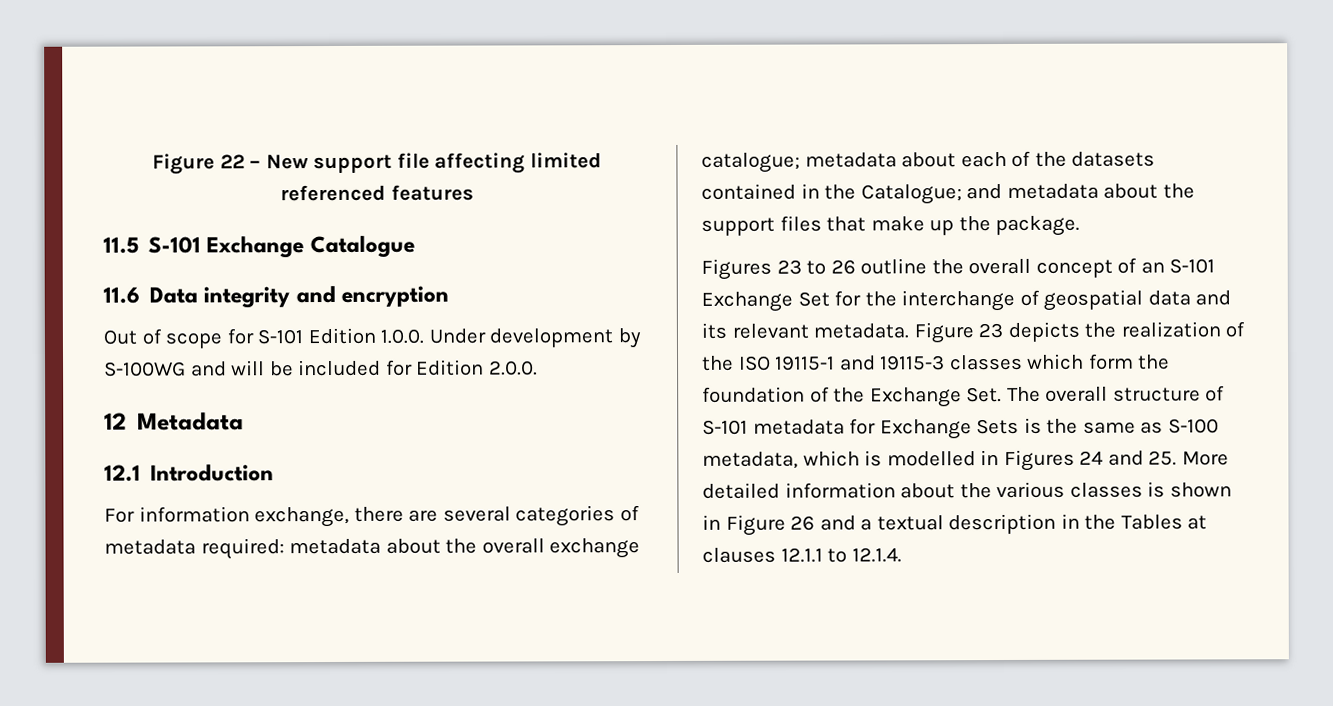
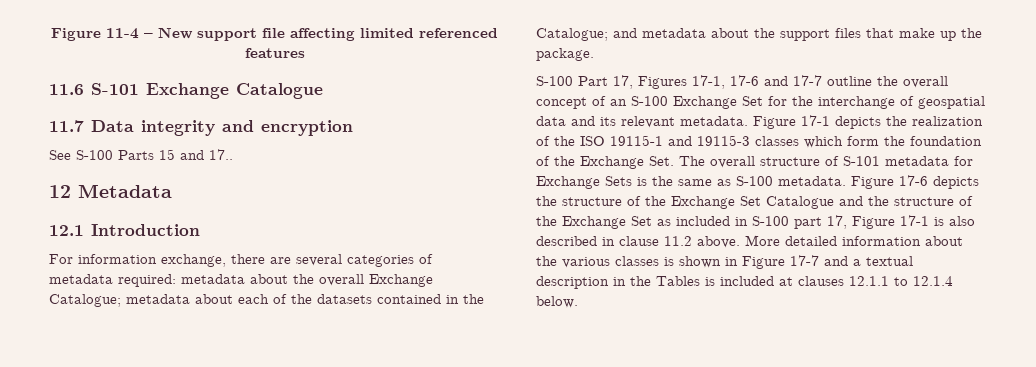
[152,153,245,175] Figure 22 -> [51,28,139,41] Figure 11-4
[103,236,139,254] 11.5 -> [49,84,84,95] 11.6
[103,286,140,304] 11.6 -> [49,120,84,132] 11.7
[103,327,641,349] [104,359,538,377] Out of scope for S-101 Edition 1.0.0. Under development by S-100WG and will be included for Edition 2.0.0. -> [49,149,233,160] See S-100 Parts 15 and 17..
[549,538,641,559] [701,152,800,173] exchange catalogue; -> [369,274,433,287] [49,294,121,307] Exchange Catalogue;
[701,258,856,280] Figures 23 to 26 -> [536,75,822,89] S-100 Part 17, Figures 17-1, 17-6 and 17-7
[1169,258,1216,274] S-101 -> [631,96,668,106] S-100
[978,322,1004,339] 23 -> [801,115,830,126] 17-1
[702,449,1178,472] metadata, which is modelled in Figures 24 and 25. -> [778,175,979,189] [536,196,973,209] [536,215,975,229] [536,236,740,248] metadata. Figure 17-6 depicts the structure of the Exchange Set Catalogue and the structure of the Exchange Set as included in S-100 part 17, Figure 17-1 is also described in clause 11.2 above.
[790,515,816,531] 26 -> [790,255,819,266] 17-7
(1183, 522) none -> [705,276,774,286] is included
[851,547,902,563] 12.1.4. -> [913,276,953,286] [536,296,578,308] 12.1.4 below.

